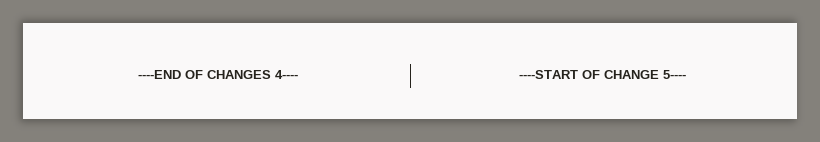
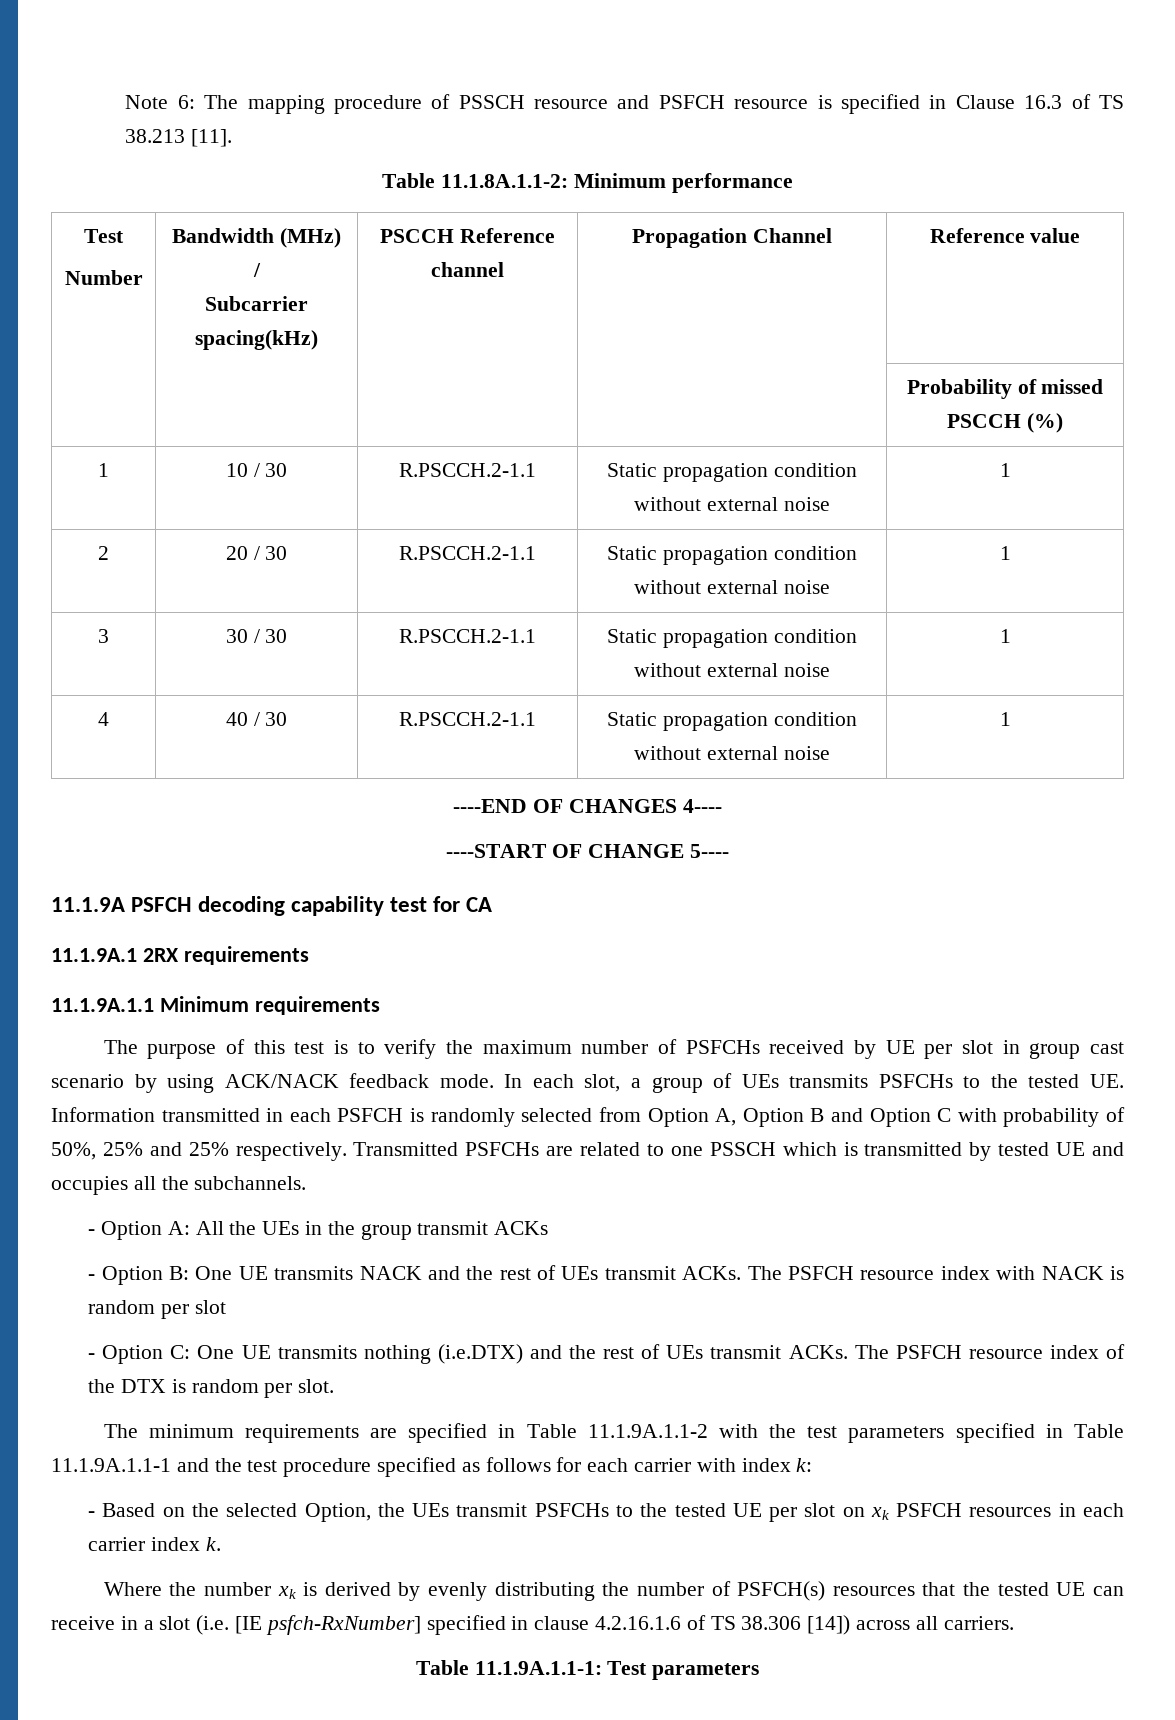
(138, 74) none -> [125,94,1124,114] [125,129,233,147] [382,173,793,193] [84,229,124,243] [64,270,143,285] [172,228,341,248] [252,263,261,277] [205,296,308,311] [195,330,318,350] [380,228,555,243] [431,262,504,277] [632,228,832,248] [929,228,1081,243] [906,379,1104,399] [947,413,1063,433] [98,463,109,477] [225,463,288,477] [399,463,536,477] [607,463,857,482] [634,497,830,511] [999,463,1011,477] [98,546,109,560] [225,546,288,560] [399,546,536,560] [607,546,857,565] [634,580,830,594] [999,546,1011,560] [98,629,109,643] [225,629,288,643] [399,629,536,643] [607,629,857,648] [634,663,830,677] [999,629,1011,643] [98,712,109,726] [225,712,288,726] [399,712,536,726] [607,712,857,731] [634,746,830,760] [999,712,1011,726] Note 6: The mapping procedure of PSSCH resource and PSFCH resource is specified in Clause 16.3 of TS 38.213 [11]. // Table 11.1.8A.1.1-2: Minimum performance // Test // Number | Bandwidth (MHz) / // Subcarrier spacing(kHz) | PSCCH Reference channel | Propagation Channel | Reference value // | | | | Probability of missed PSCCH (%) // 1 | 10 / 30 | R.PSCCH.2-1.1 | Static propagation condition without external noise | 1 // 2 | 20 / 30 | R.PSCCH.2-1.1 | Static propagation condition without external noise | 1 // 3 | 30 / 30 | R.PSCCH.2-1.1 | Static propagation condition without external noise | 1 // 4 | 40 / 30 | R.PSCCH.2-1.1 | Static propagation condition without external noise | 1 //
(686, 74) none -> [51,896,493,916] [51,946,309,965] [51,996,380,1015] [103,1039,1124,1059] [51,1073,1124,1093] [51,1107,1125,1127] [51,1142,1125,1161] [51,1176,307,1195] [88,1221,549,1240] [88,1265,1124,1285] [88,1300,226,1319] [88,1344,1125,1364] [88,1379,335,1398] [103,1423,1124,1443] [51,1457,813,1477] [88,1503,1124,1522] [88,1537,221,1551] [103,1581,1124,1601] [51,1615,1014,1635] [415,1660,760,1680] // 11.1.9A PSFCH decoding capability test for CA // 11.1.9A.1 2RX requirements // 11.1.9A.1.1 Minimum requirements // The purpose of this test is to verify the maximum number of PSFCHs received by UE per slot in group cast scenario by using ACK/NACK feedback mode. In each slot, a group of UEs transmits PSFCHs to the tested UE. Information transmitted in each PSFCH is randomly selected from Option A, Option B and Option C with probability of 50%, 25% and 25% respectively. Transmitted PSFCHs are related to one PSSCH which is transmitted by tested UE and occupies all the subchannels. // - Option A: All the UEs in the group transmit ACKs // - Option B: One UE transmits NACK and the rest of UEs transmit ACKs. The PSFCH resource index with NACK is random per slot // - Option C: One UE transmits nothing (i.e.DTX) and the rest of UEs transmit ACKs. The PSFCH resource index of the DTX is random per slot. // The minimum requirements are specified in Table 11.1.9A.1.1-2 with the test parameters specified in Table 11.1.9A.1.1-1 and the test procedure specified as follows for each carrier with index k: // - Based on the selected Option, the UEs transmit PSFCHs to the tested UE per slot on xk PSFCH resources in each carrier index k. // Where the number xk is derived by evenly distributing the number of PSFCH(s) resources that the tested UE can receive in a slot (i.e. [IE psfch-RxNumber] specified in clause 4.2.16.1.6 of TS 38.306 [14]) across all carriers. // Table 11.1.9A.1.1-1: Test parameters

